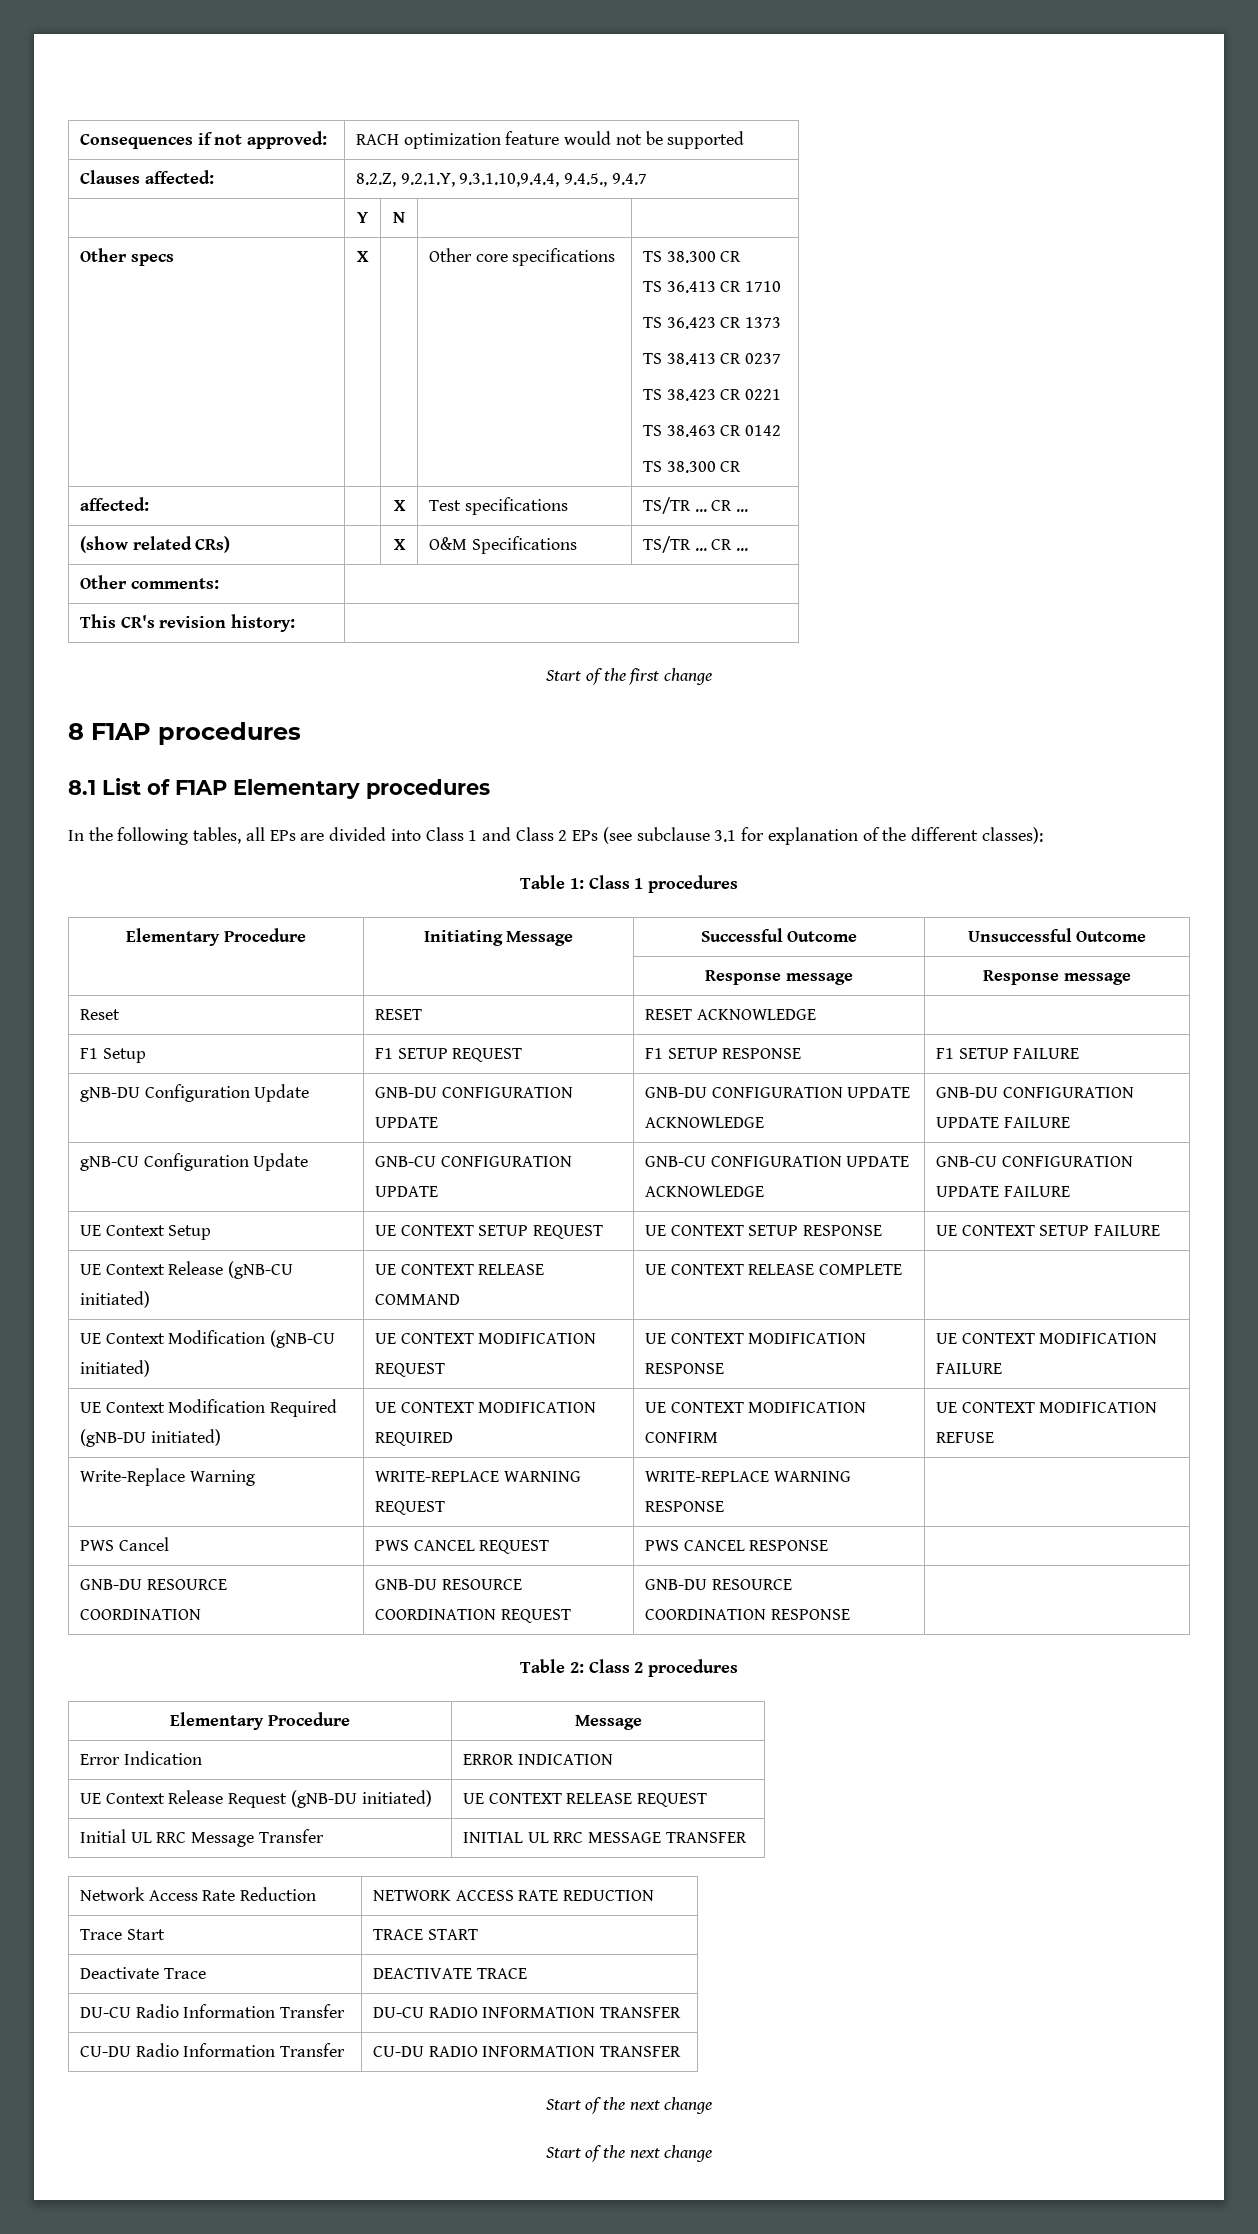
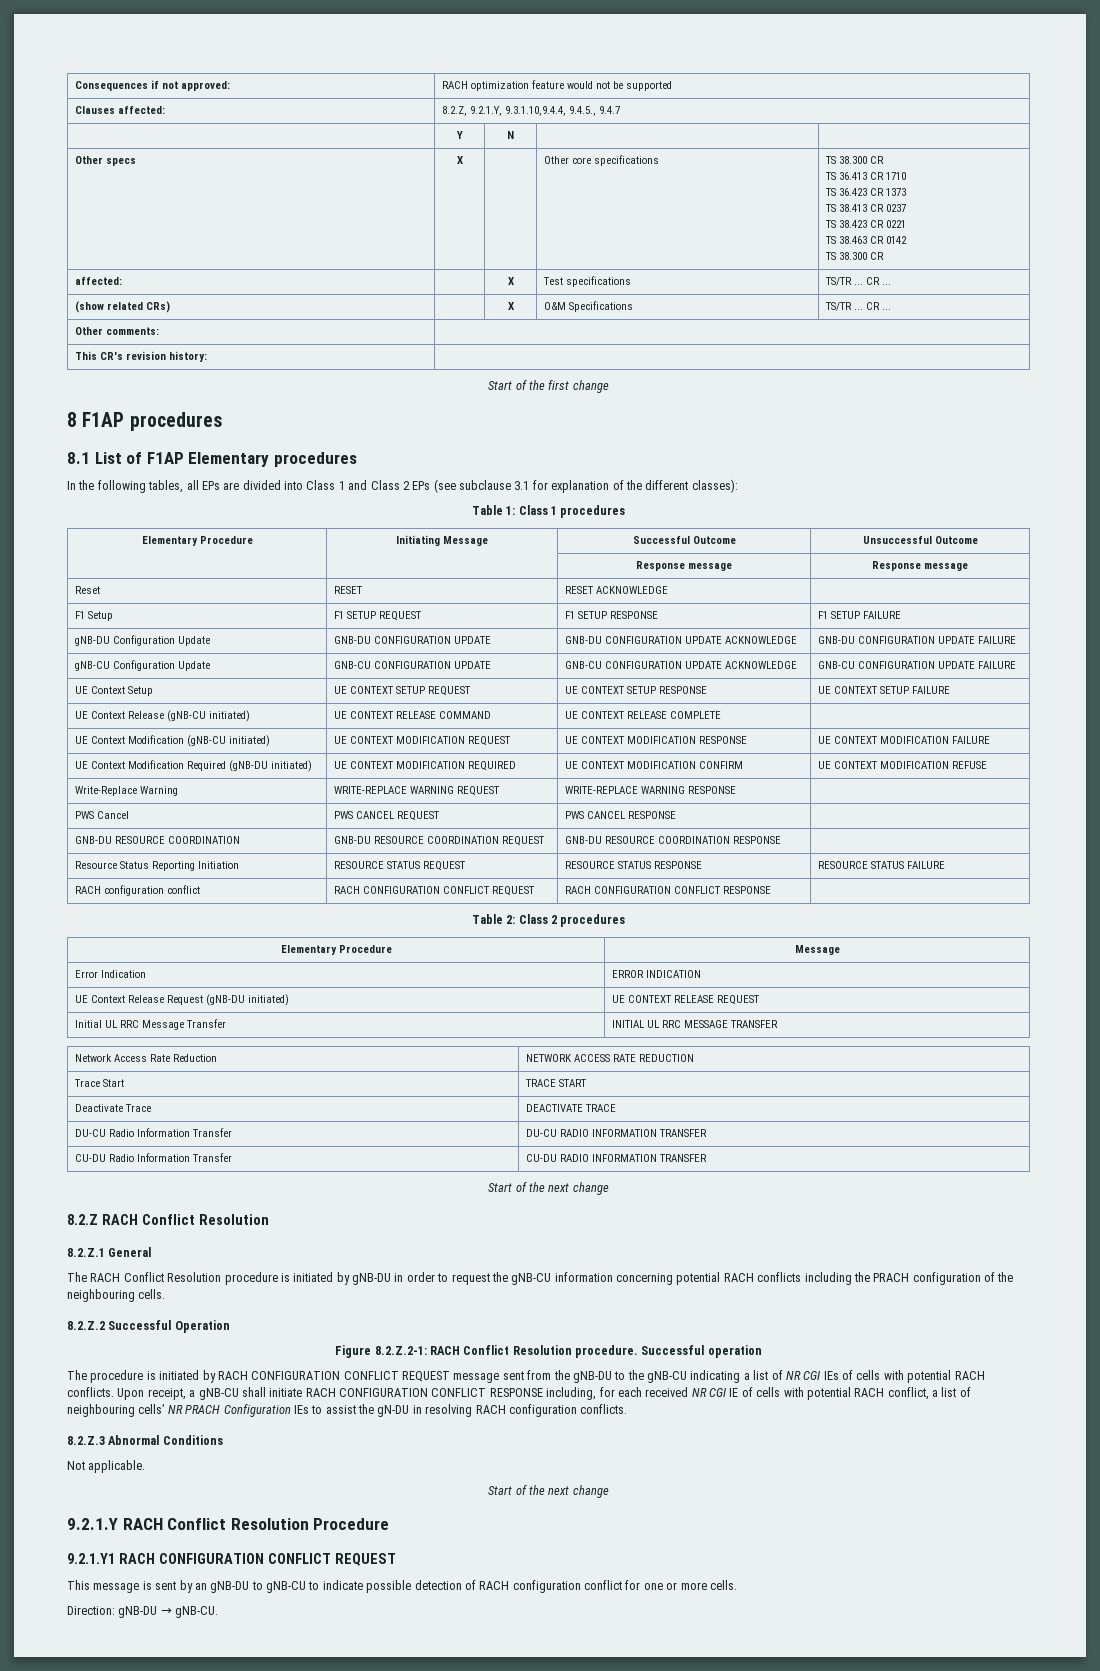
(850, 1614) none -> [75,861,240,871] [334,861,467,871] [565,861,703,869] [818,861,946,869] [75,885,201,896] [334,886,536,896] [565,886,772,894] // Resource Status Reporting Initiation | RESOURCE STATUS REQUEST | RESOURCE STATUS RESPONSE | RESOURCE STATUS FAILURE // RACH configuration conflict | RACH CONFIGURATION CONFLICT REQUEST | RACH CONFIGURATION CONFLICT RESPONSE |
[545,2145,713,2162] // Start of the next change -> [67,1214,269,1225] [67,1247,152,1257] [67,1272,1014,1285] [67,1289,166,1302] [67,1320,230,1333] [335,1345,762,1358] [67,1370,985,1383] [67,1387,971,1400] [67,1404,628,1417] [67,1435,223,1445] [67,1460,146,1473] [488,1485,609,1498] [67,1518,390,1530] [67,1553,396,1566] [67,1580,737,1593] [67,1606,219,1618] // 8.2.Z RACH Conflict Resolution // 8.2.Z.1 General // The RACH Conflict Resolution procedure is initiated by gNB-DU in order to request the gNB-CU information concerning potential RACH conflicts including the PRACH configuration of the neighbouring cells. // 8.2.Z.2 Successful Operation // Figure 8.2.Z.2-1: RACH Conflict Resolution procedure. Successful operation // The procedure is initiated by RACH CONFIGURATION CONFLICT REQUEST message sent from the gNB-DU to the gNB-CU indicating a list of NR CGI IEs of cells with potential RACH conflicts. Upon receipt, a gNB-CU shall initiate RACH CONFIGURATION CONFLICT RESPONSE including, for each received NR CGI IE of cells with potential RACH conflict, a list of neighbouring cells’ NR PRACH Configuration IEs to assist the gN-DU in resolving RACH configuration conflicts. // 8.2.Z.3 Abnormal Conditions // Not applicable. // Start of the next change // 9.2.1.Y RACH Conflict Resolution Procedure // 9.2.1.Y1 RACH CONFIGURATION CONFLICT REQUEST // This message is sent by an gNB-DU to gNB-CU to indicate possible detection of RACH configuration conflict for one or more cells. // Direction: gNB-DU → gNB-CU.

